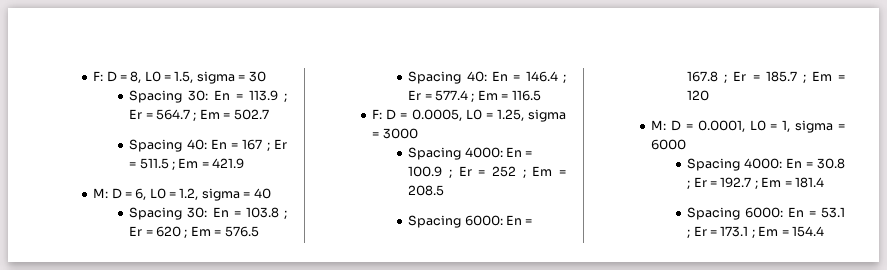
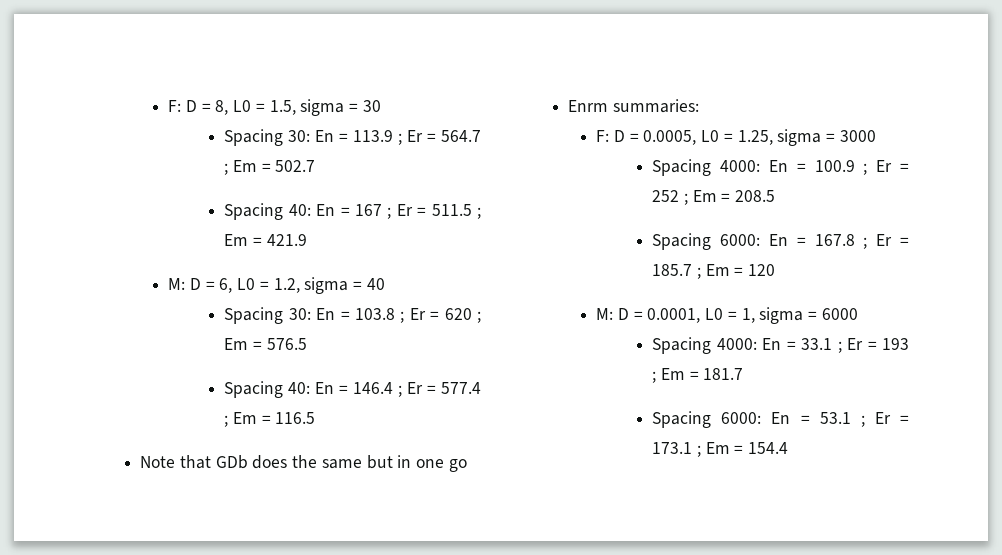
(541, 95) none -> [140,455,467,472] [568,99,699,113] // Note that GDb does the same but in one go // Enrm summaries:
[817,158,845,169] [687,177,824,189] 30.8 ; Er = 192.7 ; Em = 181.4 -> [801,338,909,353] [652,368,744,383] 33.1 ; Er = 193 ; Em = 181.7

